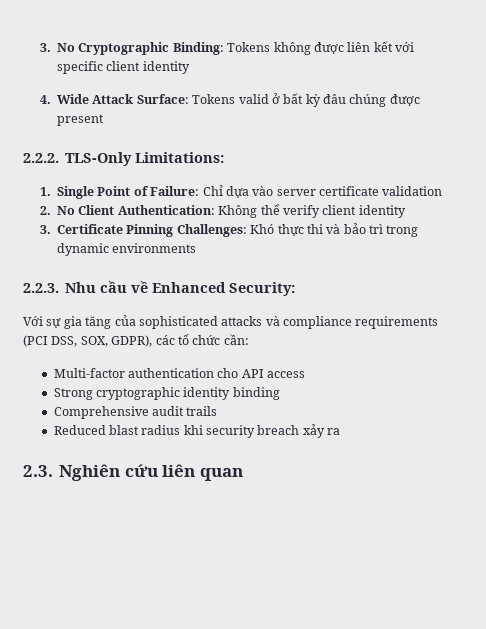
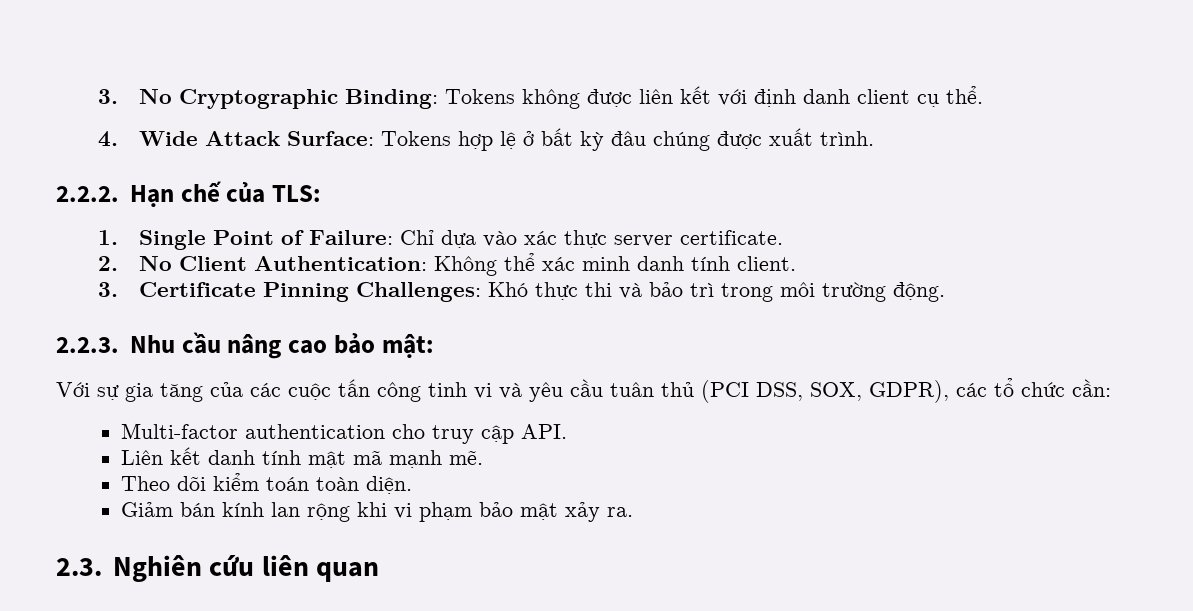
[57,61,190,74] specific client identity -> [754,86,984,107] định danh client cụ thể.
[238,94,269,104] valid -> [458,131,517,151] hợp lệ
[57,114,105,126] present -> [769,128,875,146] xuất trình.
[65,152,225,166] TLS-Only Limitations: -> [129,181,321,207] Hạn chế của TLS:
[276,186,443,196] server certificate validation -> [524,230,784,248] xác thực server certificate.
[282,205,406,218] verify client identity -> [542,256,797,271] xác minh danh tính client.
[57,243,197,256] dynamic environments -> [780,282,946,302] môi trường động.
[131,281,296,296] về Enhanced Security: -> [227,333,434,359] nâng cao bảo mật:
[138,316,439,329] sophisticated attacks và compliance requirements -> [250,379,694,402] các cuộc tấn công tinh vi và yêu cầu tuân thủ
[241,369,306,378] [53,387,280,400] [53,406,218,419] [53,424,341,438] API access // Strong cryptographic identity binding // Comprehensive audit trails // Reduced blast radius khi security breach xảy ra -> [432,424,568,444] [121,447,484,468] [121,473,413,494] [121,502,634,522] truy cập API. // Liên kết danh tính mật mã mạnh mẽ. // Theo dõi kiểm toán toàn diện. // Giảm bán kính lan rộng khi vi phạm bảo mật xảy ra.

